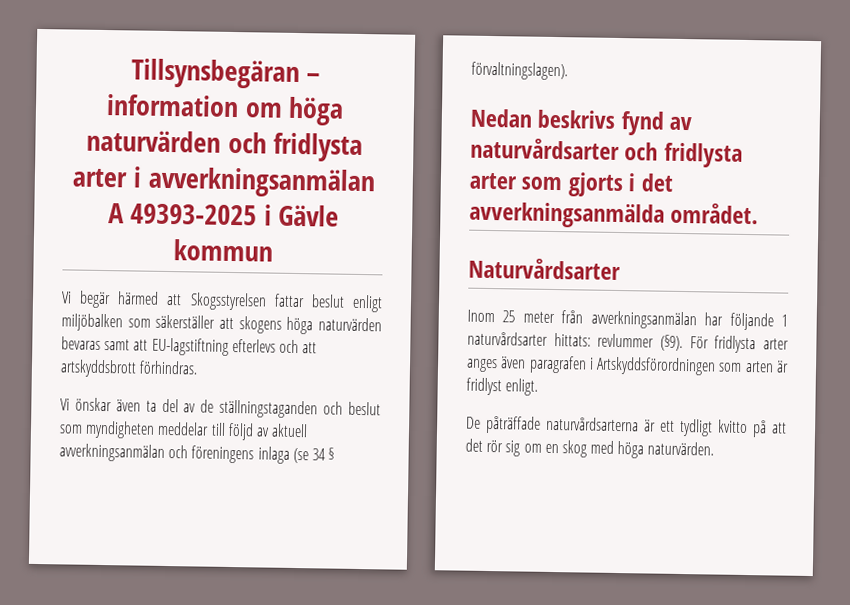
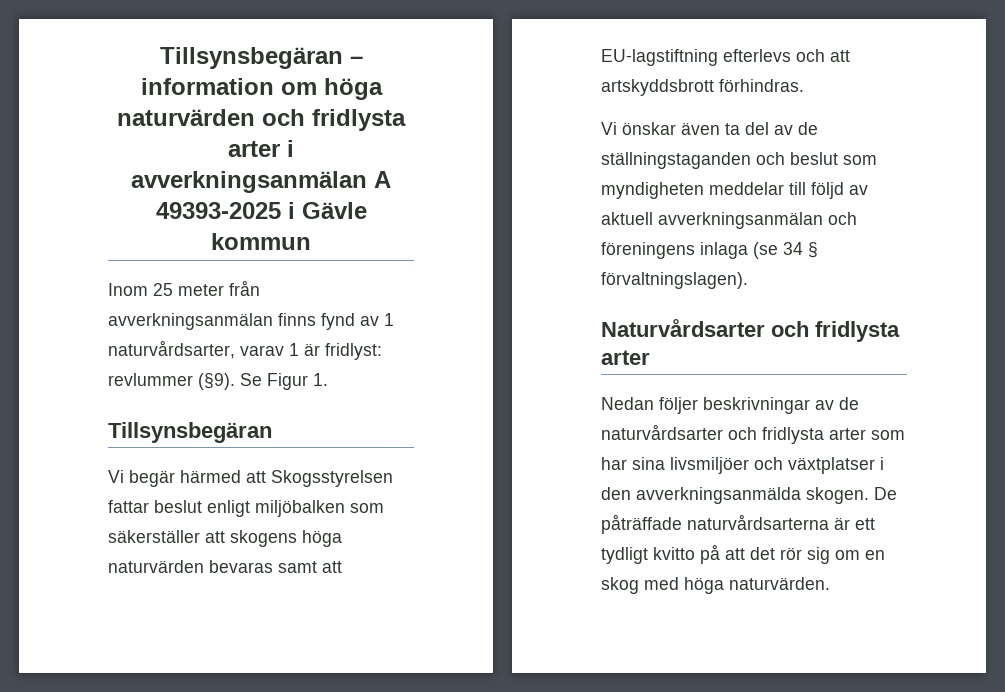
(273, 250) none -> [108,280,260,296] [108,313,394,330] [108,340,382,360] [108,373,328,390] [108,422,272,443] // Inom 25 meter från avverkningsanmälan finns fynd av 1 naturvårdsarter, varav 1 är fridlyst: revlummer (§9). Se Figur 1. // Tillsynsbegäran
[470,108,693,136] Nedan beskrivs fynd av -> [601,319,900,342] [601,350,650,365] [601,397,859,414] Naturvårdsarter och fridlysta arter // Nedan följer beskrivningar av de
[567,172,674,198] [469,201,759,229] [468,257,621,281] [467,309,788,331] [467,331,789,354] [466,355,789,376] [466,377,539,396] gjorts i det avverkningsanmälda området. // Naturvårdsarter // Inom 25 meter från avverkningsanmälan har följande 1 naturvårdsarter hittats: revlummer (§9). För fridlysta arter anges även paragrafen i Artskyddsförordningen som arten är fridlyst enligt. // -> [601,457,884,474] [601,487,869,504] har sina livsmiljöer och växtplatser i den avverkningsanmälda skogen.

